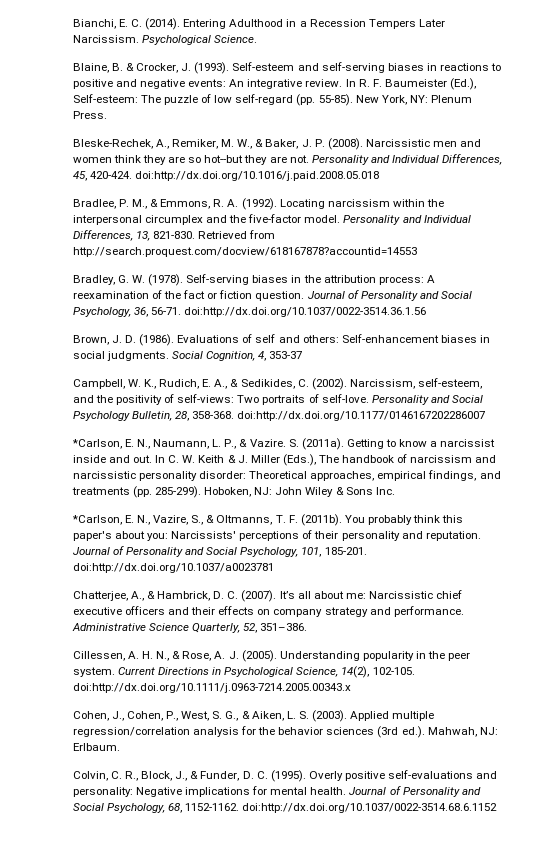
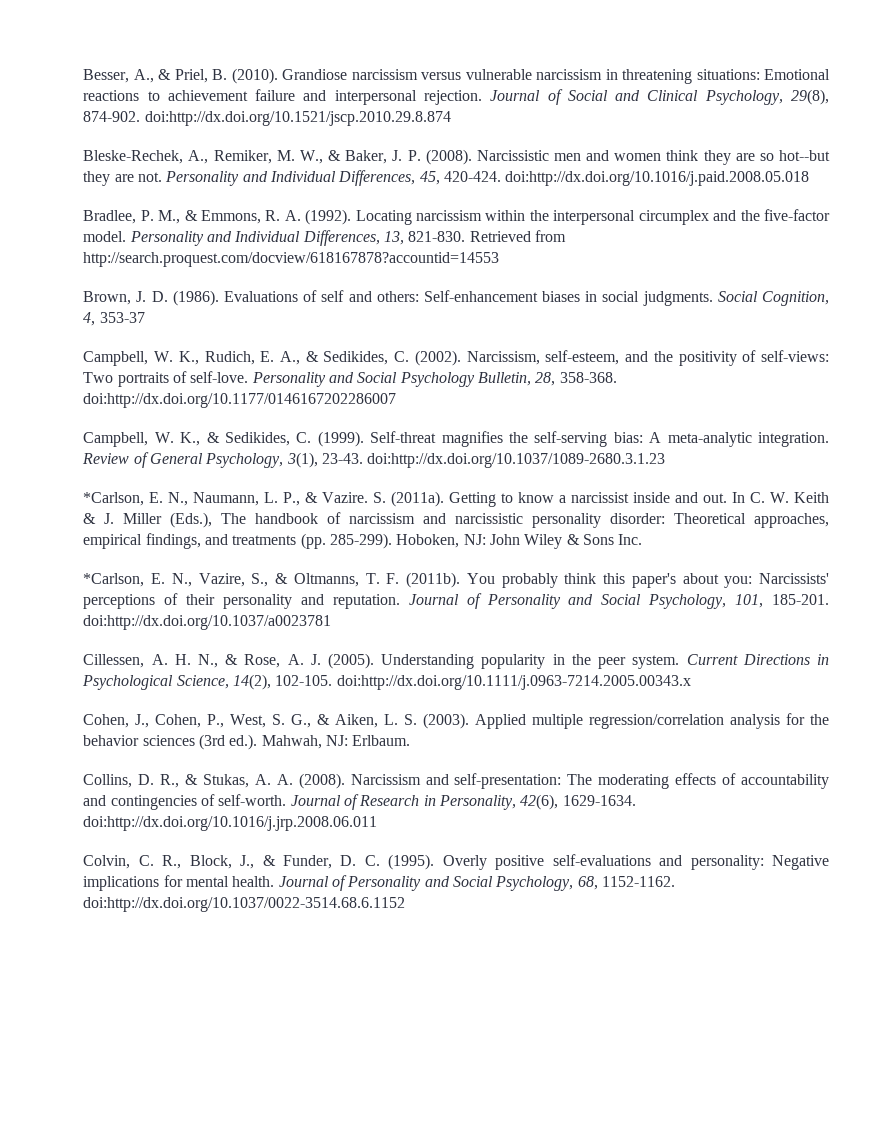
[72,18,445,30] [72,35,258,45] [72,62,502,74] [72,78,476,90] [72,94,472,106] [72,111,107,119] Bianchi, E. C. (2014). Entering Adulthood in a Recession Tempers Later Narcissism. Psychological Science. // Blaine, B. & Crocker, J. (1993). Self-esteem and self-serving biases in reactions to positive and negative events: An integrative review. In R. F. Baumeister (Ed.), Self-esteem: The puzzle of low self-regard (pp. 55-85). New York, NY: Plenum Press. -> [83,68,831,84] [83,89,829,105] [83,111,451,126] Besser, A., & Priel, B. (2010). Grandiose narcissism versus vulnerable narcissism in threatening situations: Emotional reactions to achievement failure and interpersonal rejection. Journal of Social and Clinical Psychology, 29(8), 874-902. doi:http://dx.doi.org/10.1521/jscp.2010.29.8.874
[72,274,435,286] [72,290,472,301] [72,307,427,317] // Bradley, G. W. (1978). Self-serving biases in the attribution process: A reexamination of the fact or fiction question. Journal of Personality and Social Psychology, 36, 56-71. doi:http://dx.doi.org/10.1037/0022-3514.36.1.56 -> (500, 259) none
(486, 416) none -> [83,431,829,447] [82,452,666,468] // Campbell, W. K., & Sedikides, C. (1999). Self-threat magnifies the self-serving bias: A meta-analytic integration. Review of General Psychology, 3(1), 23-43. doi:http://dx.doi.org/10.1037/1089-2680.3.1.23
[72,590,463,602] [72,606,464,617] [71,623,308,633] // Chatterjee, A., & Hambrick, D. C. (2007). It’s all about me: Narcissistic chief executive officers and their effects on company strategy and performance. Administrative Science Quarterly, 52, 351–386. -> (332, 622) none
(120, 747) none -> [83,773,829,789] [83,794,636,810] [83,816,378,831] // Collins, D. R., & Stukas, A. A. (2008). Narcissism and self-presentation: The moderating effects of accountability and contingencies of self-worth. Journal of Research in Personality, 42(6), 1629-1634. doi:http://dx.doi.org/10.1016/j.jrp.2008.06.011

